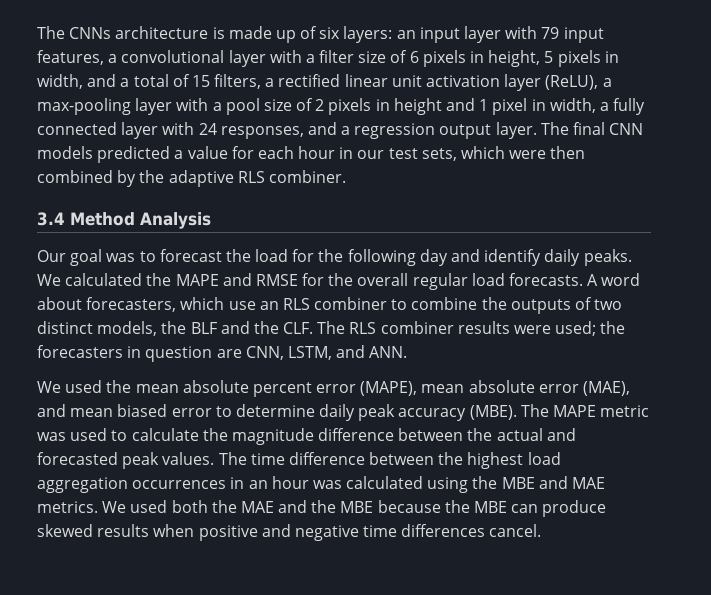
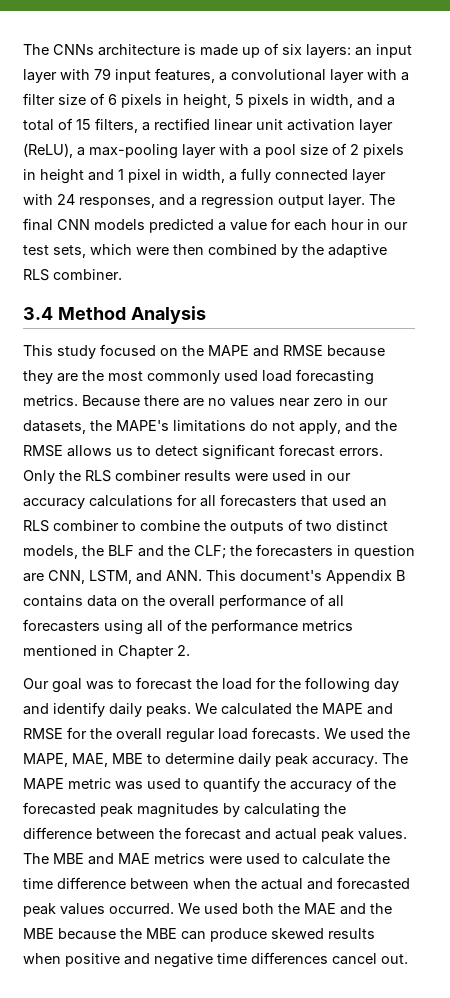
(211, 220) none -> [23,344,385,359] [23,369,374,385] [23,395,388,407] [23,420,397,434] [23,444,383,460] [23,470,351,484] [23,494,387,509] [23,519,388,534] [23,544,415,559] [23,570,405,584] [23,594,344,609] [23,619,353,635] [23,645,190,659] // This study focused on the MAPE and RMSE because they are the most commonly used load forecasting metrics. Because there are no values near zero in our datasets, the MAPE's limitations do not apply, and the RMSE allows us to detect significant forecast errors. Only the RLS combiner results were used in our accuracy calculations for all forecasters that used an RLS combiner to combine the outputs of two distinct models, the BLF and the CLF; the forecasters in question are CNN, LSTM, and ANN. This document's Appendix B contains data on the overall performance of all forecasters using all of the performance metrics mentioned in Chapter 2.
[587,273,641,286] [37,297,623,314] [37,321,626,336] [37,345,408,362] [37,380,631,397] [37,404,212,417] A word about forecasters, which use an RLS combiner to combine the outputs of two distinct models, the BLF and the CLF. The RLS combiner results were used; the forecasters in question are CNN, LSTM, and ANN. // We used the mean absolute percent error (MAPE), mean absolute error (MAE), and mean biased error -> [324,728,410,739] [23,753,143,767] We used the MAPE, MAE, MBE
[398,405,517,421] accuracy (MBE). -> [312,756,378,767] accuracy.
(128, 435) none -> [203,777,396,792] [23,802,346,818] [23,827,407,842] [23,853,298,865] quantify the accuracy of the forecasted peak magnitudes by calculating the difference between the forecast and actual peak values. The MBE and MAE metrics were used to
[231,428,464,445] magnitude difference between -> [23,877,231,889] time difference between when
[162,452,561,469] [37,476,606,493] [37,501,98,513] values. The time difference between the highest load aggregation occurrences in an hour was calculated using the MBE and MAE metrics. -> [60,903,174,915] values occurred.
[489,524,542,537] cancel. -> [332,953,408,965] cancel out.

